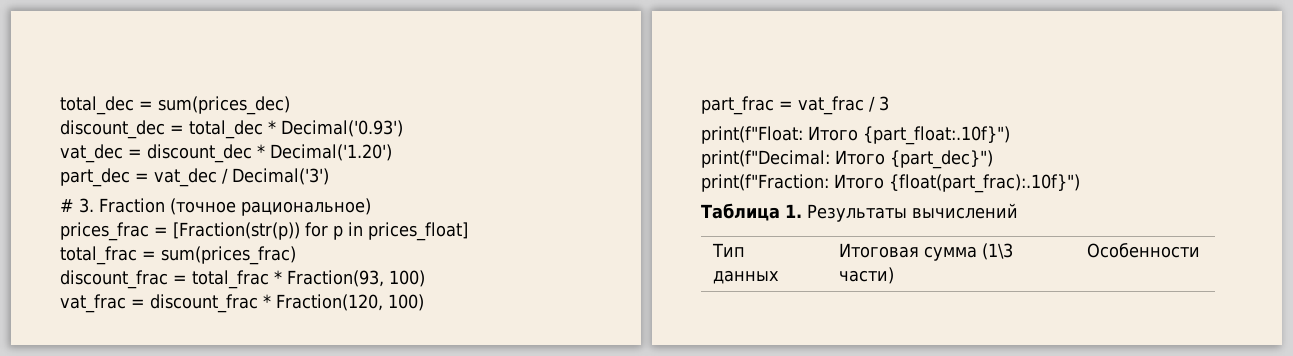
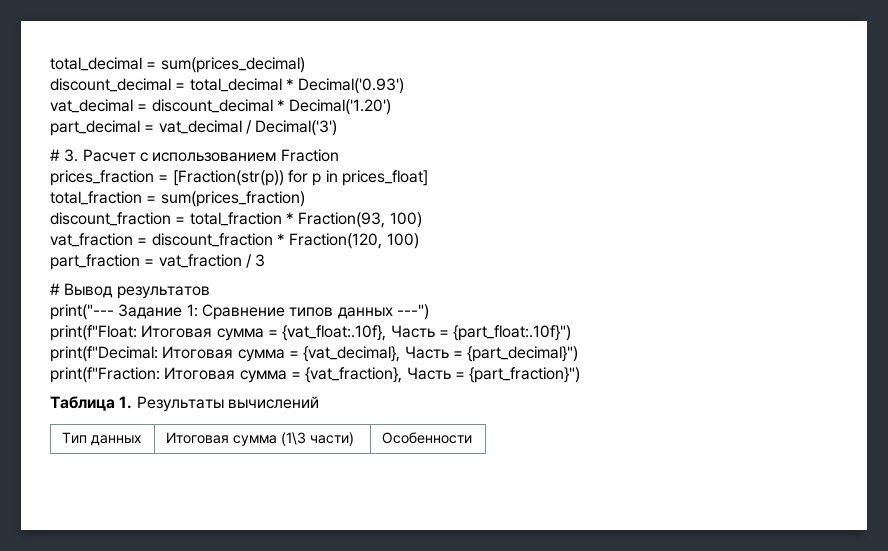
[60,96,290,115] [60,120,263,139] total_dec = sum(prices_dec) // discount_dec = total_dec -> [50,57,305,73] [50,78,282,92] total_decimal = sum(prices_decimal) // discount_decimal = total_decimal
[60,144,252,163] vat_dec = discount_dec -> [50,99,273,113] vat_decimal = discount_decimal
[60,168,217,187] part_dec = vat_dec -> [50,120,242,136] part_decimal = vat_decimal
[99,198,371,216] [60,222,149,241] Fraction (точное рациональное) // prices_frac -> [82,149,339,162] [50,170,154,186] Расчет с использованием Fraction // prices_fraction
[60,246,296,265] [60,270,269,289] total_frac = sum(prices_frac) // discount_frac = total_frac -> [50,191,305,207] [50,212,282,226] total_fraction = sum(prices_fraction) // discount_fraction = total_fraction
[60,294,258,313] vat_frac = discount_frac -> [50,233,273,247] vat_fraction = discount_fraction
[701,96,864,115] part_frac = vat_frac -> [50,254,242,270] part_fraction = vat_fraction
[701,126,1010,145] [701,150,993,169] [701,174,1080,193] print(f"Float: Итого {part_float:.10f}") // print(f"Decimal: Итого {part_dec}") // print(f"Fraction: Итого {float(part_frac):.10f}") -> [50,283,210,299] [50,304,429,320] [50,325,572,341] [50,346,579,362] [50,367,581,383] # Вывод результатов // print("--- Задание 1: Сравнение типов данных ---") // print(f"Float: Итоговая сумма = {vat_float:.10f}, Часть = {part_float:.10f}") // print(f"Decimal: Итоговая сумма = {vat_decimal}, Часть = {part_decimal}") // print(f"Fraction: Итоговая сумма = {vat_fraction}, Часть = {part_fraction}")

